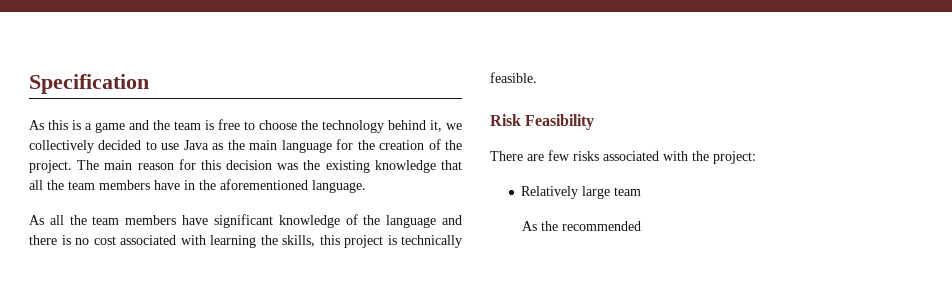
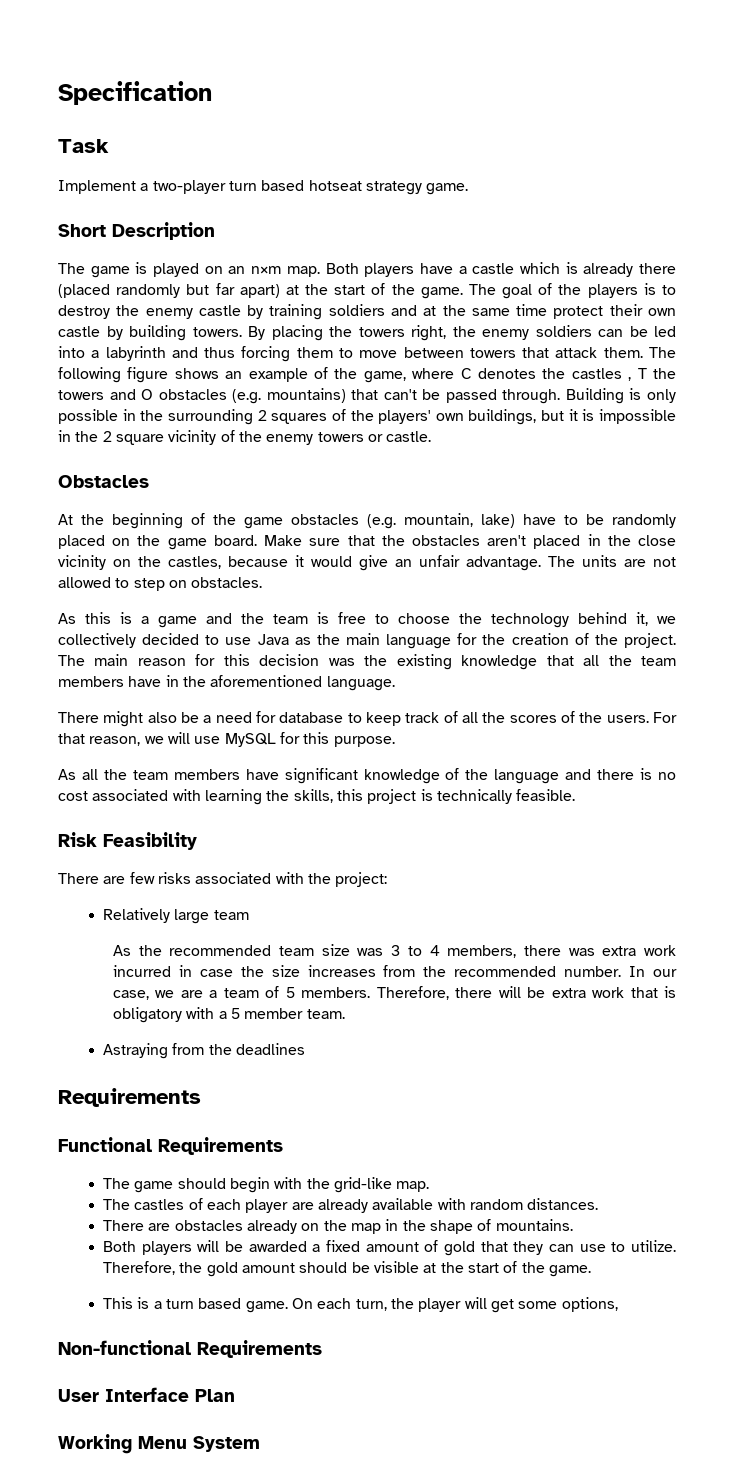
(149, 84) none -> [58,139,109,153] [58,180,469,195] [58,222,215,240] [58,262,676,278] [58,283,676,299] [58,304,676,320] [58,325,676,341] [58,346,676,362] [58,367,676,383] [58,388,677,404] [58,409,676,425] [58,430,432,445] [58,475,149,488] [58,513,676,529] [58,534,676,550] [58,555,676,571] [58,577,263,591] // Task // Implement a two-player turn based hotseat strategy game. // Short Description // The game is played on an n×m map. Both players have a castle which is already there (placed randomly but far apart) at the start of the game. The goal of the players is to destroy the enemy castle by training soldiers and at the same time protect their own castle by building towers. By placing the towers right, the enemy soldiers can be led into a labyrinth and thus forcing them to move between towers that attack them. The following figure shows an example of the game, where C denotes the castles , T the towers and O obstacles (e.g. mountains) that can't be passed through. Building is only possible in the surrounding 2 squares of the players' own buildings, but it is impossible in the 2 square vicinity of the enemy towers or castle. // Obstacles // At the beginning of the game obstacles (e.g. mountain, lake) have to be randomly placed on the game board. Make sure that the obstacles aren't placed in the close vicinity on the castles, because it would give an unfair advantage. The units are not allowed to step on obstacles.
(366, 186) none -> [58,711,677,727] [58,732,395,747] // There might also be a need for database to keep track of all the scores of the users. For that reason, we will use MySQL for this purpose.
(642, 226) none -> [279,944,677,958] [112,965,678,977] [112,986,677,1000] [112,1007,345,1023] [103,1043,306,1059] [58,1088,201,1107] [58,1137,283,1155] [103,1177,430,1193] [103,1198,599,1213] [103,1219,573,1234] [103,1240,677,1256] [103,1261,591,1277] [103,1297,618,1313] [58,1340,322,1358] [58,1387,235,1402] [58,1434,260,1454] team size was 3 to 4 members, there was extra work incurred in case the size increases from the recommended number. In our case, we are a team of 5 members. Therefore, there will be extra work that is obligatory with a 5 member team. // Astraying from the deadlines // Requirements // Functional Requirements // The game should begin with the grid-like map. // The castles of each player are already available with random distances. // There are obstacles already on the map in the shape of mountains. // Both players will be awarded a fixed amount of gold that they can use to utilize. Therefore, the gold amount should be visible at the start of the game. // This is a turn based game. On each turn, the player will get some options, // Non-functional Requirements // User Interface Plan // Working Menu System

